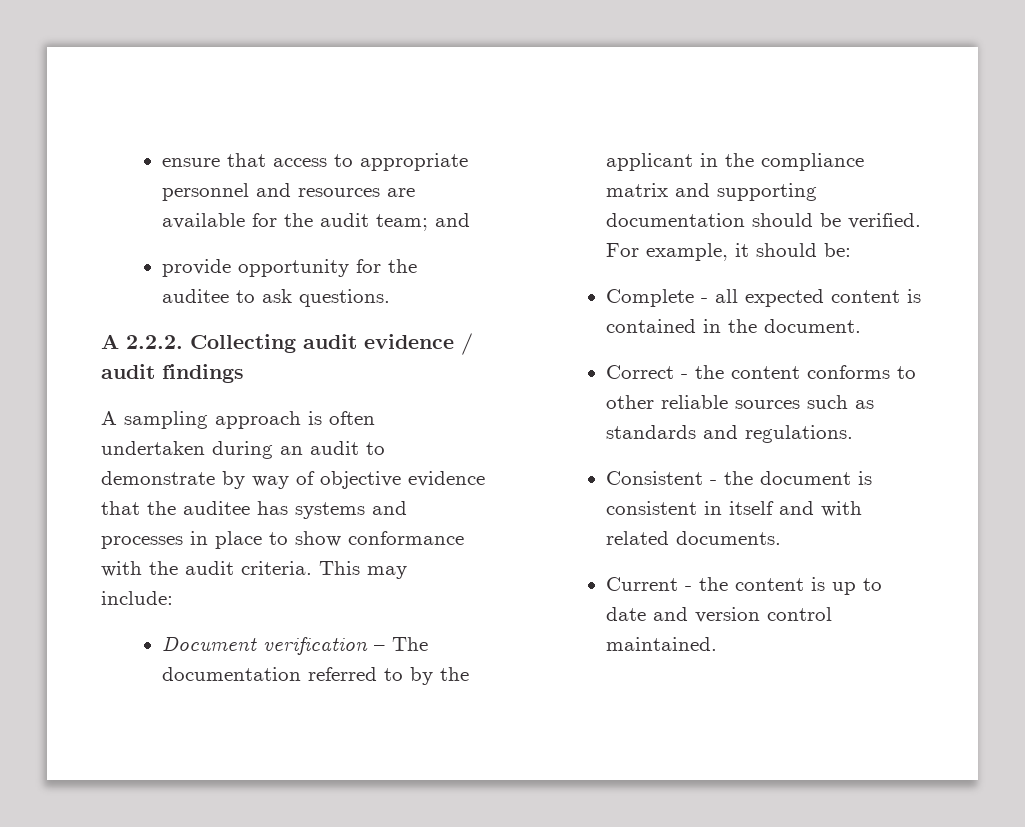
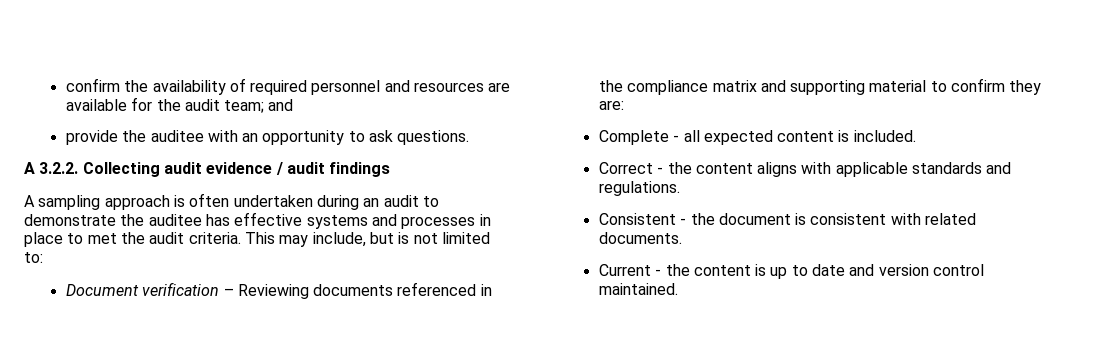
[162,153,469,171] ensure that access to appropriate -> [65,78,308,95] confirm the availability of required
[238,259,418,277] [162,289,230,303] opportunity for the auditee -> [122,130,345,145] the auditee with an opportunity
[126,335,183,349] 2.2.2. -> [39,162,79,174] 3.2.2.
[222,471,485,489] [101,501,140,515] by way of objective evidence that -> (116, 220) none
(288, 508) none -> [234,212,303,226] effective
[295,531,464,547] [101,561,142,577] show conformance with -> [87,233,117,244] met
[101,591,173,605] [162,637,429,655] [162,667,470,685] [606,153,694,171] include: // Document verification – The documentation referred to by the applicant -> [312,232,490,247] [24,252,43,263] [65,282,477,299] include, but is not limited to: // Document verification – Reviewing documents referenced
[606,213,922,229] [606,243,852,261] documentation should be verified. For example, it should be: -> [869,78,1042,95] [598,100,624,110] material to confirm they are:
[606,319,862,333] contained in the document. -> [853,130,916,142] included.
[807,365,917,379] [606,395,875,409] conforms to other reliable sources such as -> [757,162,908,177] aligns with applicable
[704,501,815,515] in itself and -> (887, 219) none

